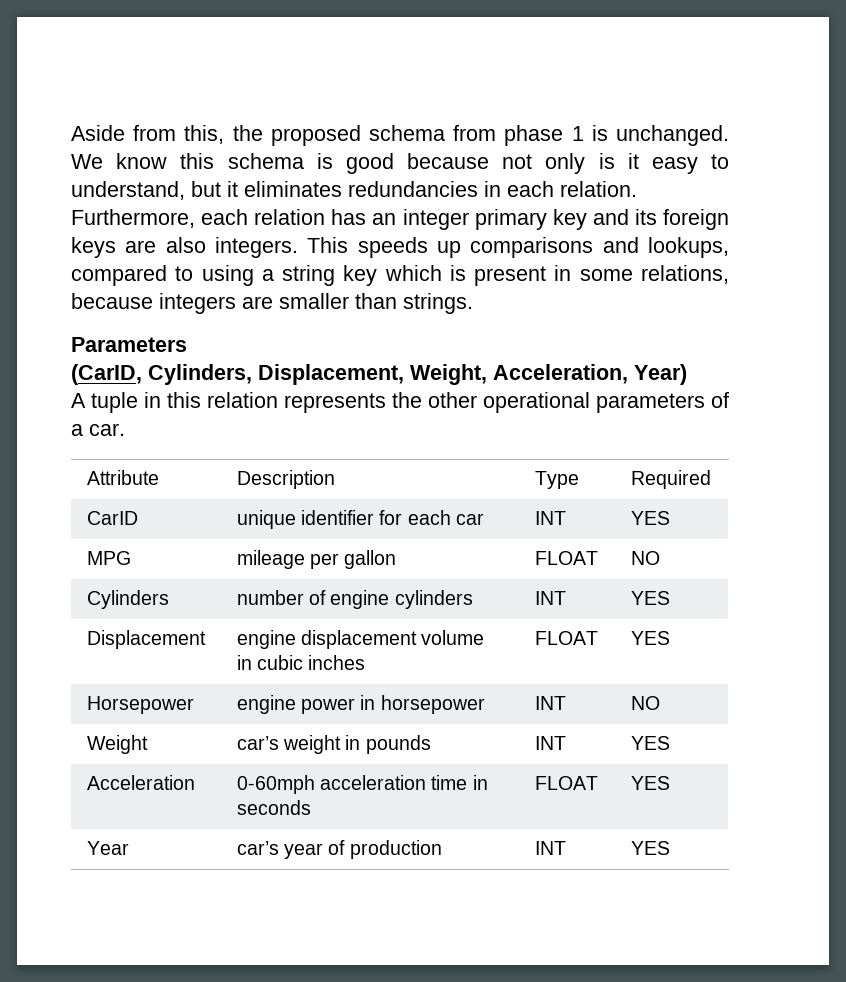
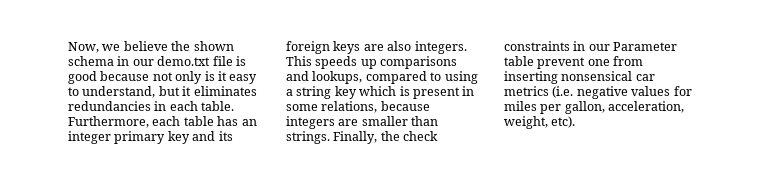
[71,125,729,146] [71,153,304,169] Aside from this, the proposed schema from phase 1 is unchanged. We know this schema -> [68,41,234,53] [68,56,233,66] Now, we believe the shown schema in our demo.txt file
[560,181,637,197] relation. -> [201,101,235,111] table.
[254,209,326,225] relation -> [183,116,214,126] table
[71,337,187,352] [71,364,687,385] [71,392,729,413] [71,423,125,436] [86,470,159,485] [236,470,335,489] [534,471,579,489] [630,470,711,489] [86,511,138,525] [236,510,484,529] [534,511,566,525] [630,511,670,525] [86,551,131,565] [236,550,397,569] [534,551,598,565] [630,551,660,565] [86,590,169,609] [236,590,473,609] [534,591,566,605] [630,591,670,605] [86,630,206,649] [236,630,485,649] [236,655,366,670] [534,631,598,645] [630,631,670,645] [86,696,194,714] [236,695,485,714] [534,696,566,710] [630,696,660,710] [86,735,148,754] [236,735,431,754] [534,736,566,750] [630,736,670,750] [86,775,195,790] [236,775,488,794] [236,800,311,815] [534,776,598,790] [630,776,670,790] [86,841,129,855] [236,840,442,859] [534,841,566,855] [630,841,670,855] // Parameters // (CarID, Cylinders, Displacement, Weight, Acceleration, Year) // A tuple in this relation represents the other operational parameters of a car. // Attribute | Description | Type | Required // CarID | unique identifier for each car | INT | YES // MPG | mileage per gallon | FLOAT | NO // Cylinders | number of engine cylinders | INT | YES // Displacement | engine displacement volume in cubic inches | FLOAT | YES // Horsepower | engine power in horsepower | INT | NO // Weight | car’s weight in pounds | INT | YES // Acceleration | 0-60mph acceleration time in seconds | FLOAT | YES // Year | car’s year of production | INT | YES -> [333,131,439,144] [504,41,678,51] [504,56,644,69] [504,71,655,84] [504,86,692,99] [504,101,685,114] [504,116,576,129] Finally, the check constraints in our Parameter table prevent one from inserting nonsensical car metrics (i.e. negative values for miles per gallon, acceleration, weight, etc).

